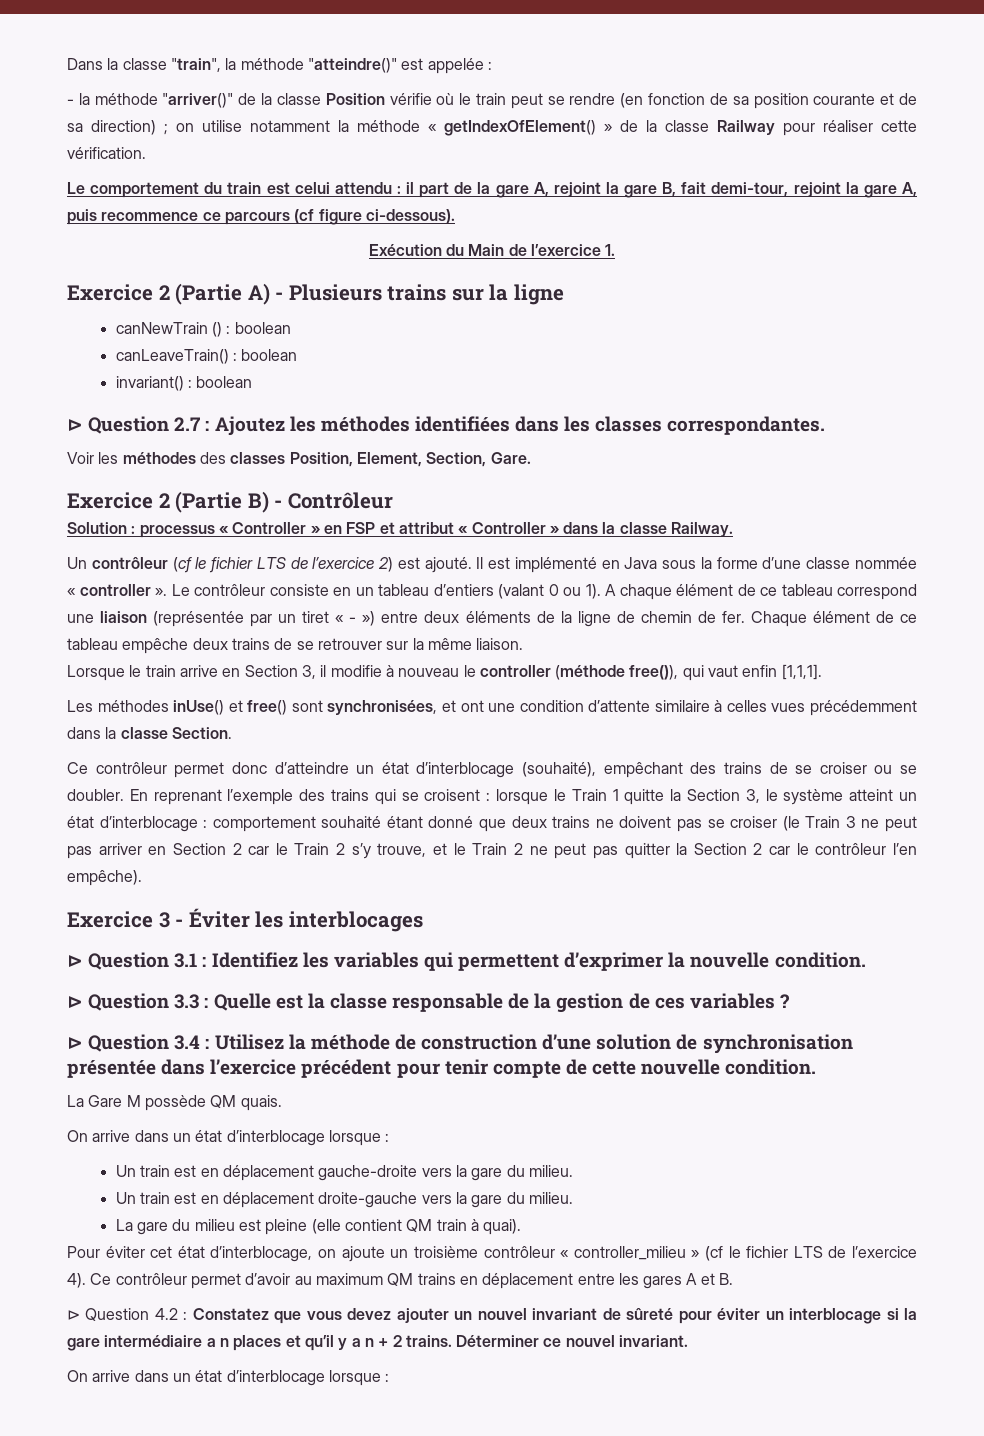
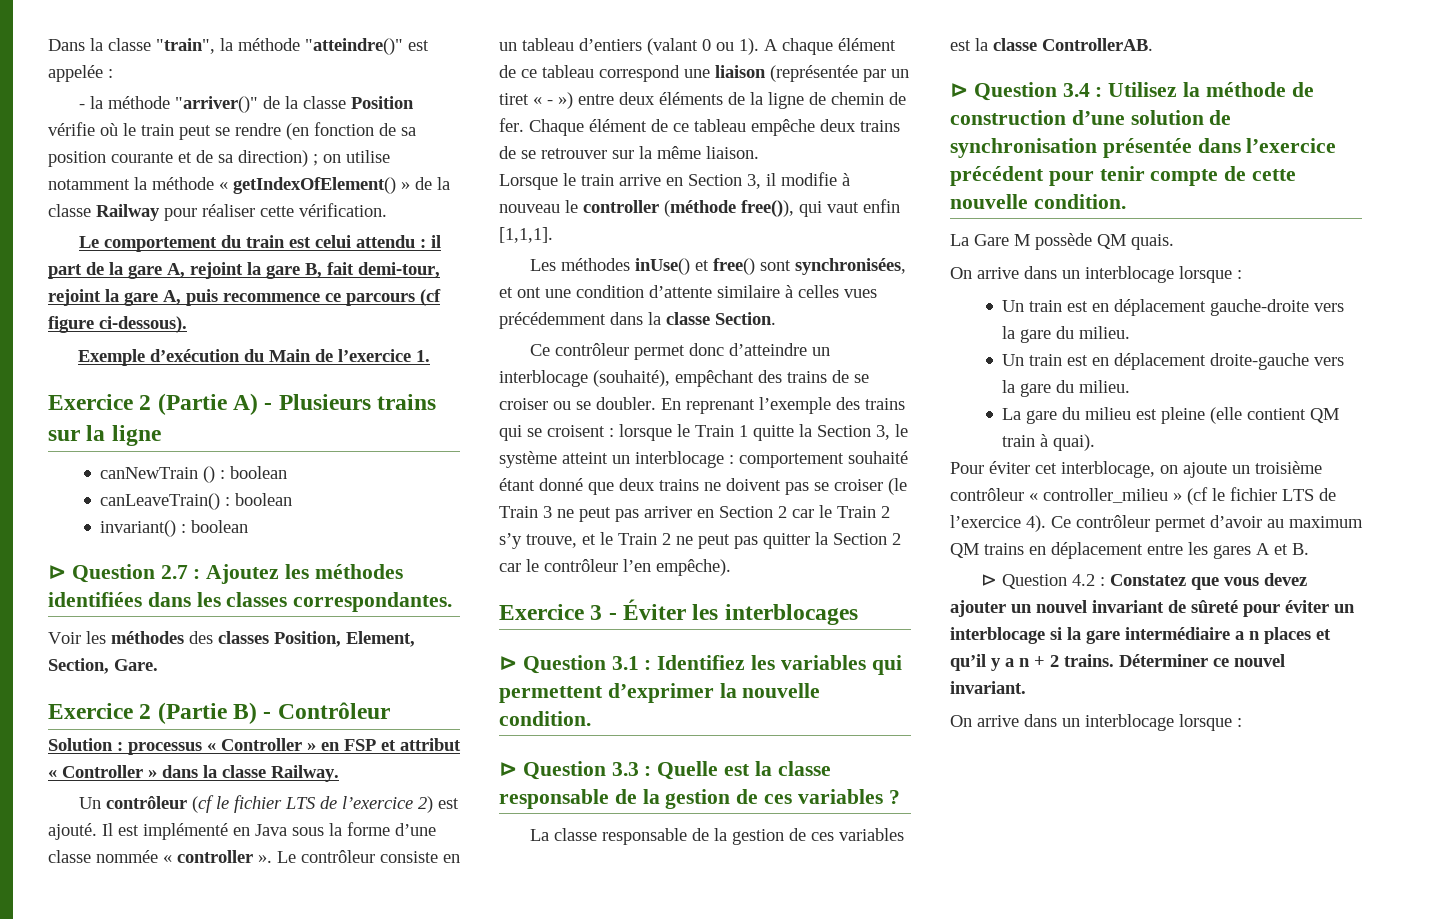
[368,244,442,256] Exécution -> [78,349,240,366] Exemple d’exécution
[381,762,515,778] état d’interblocage -> [499,370,588,387] interblocage
[67,816,198,832] état d’interblocage -> [635,451,724,468] interblocage
(790, 1001) none -> [530,828,905,845] [950,38,1153,51] // La classe responsable de la gestion de ces variables est la classe ControllerAB.
[195,1130,325,1146] état d’interblocage -> [1085,266,1174,283] interblocage
[177,1246,313,1262] état d’interblocage, -> [1061,461,1155,478] interblocage,
[195,1370,325,1386] état d’interblocage -> [1085,714,1174,731] interblocage

